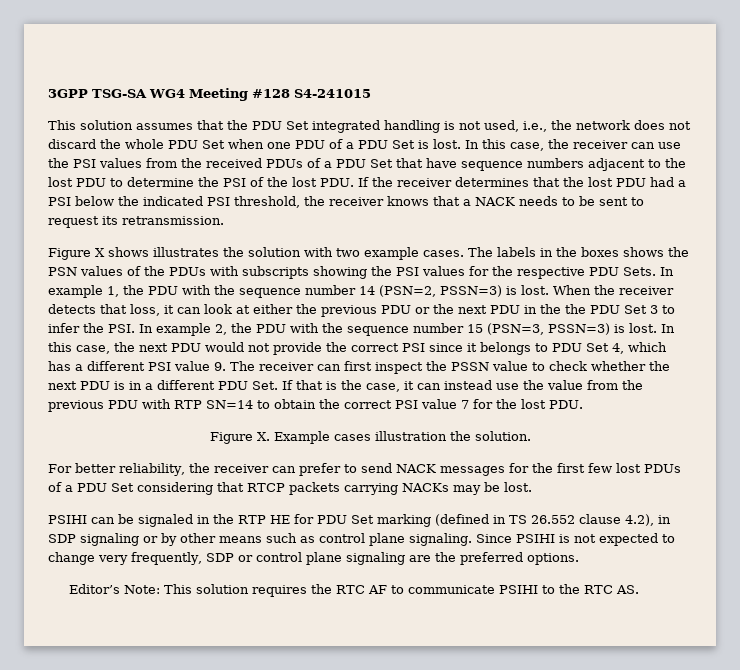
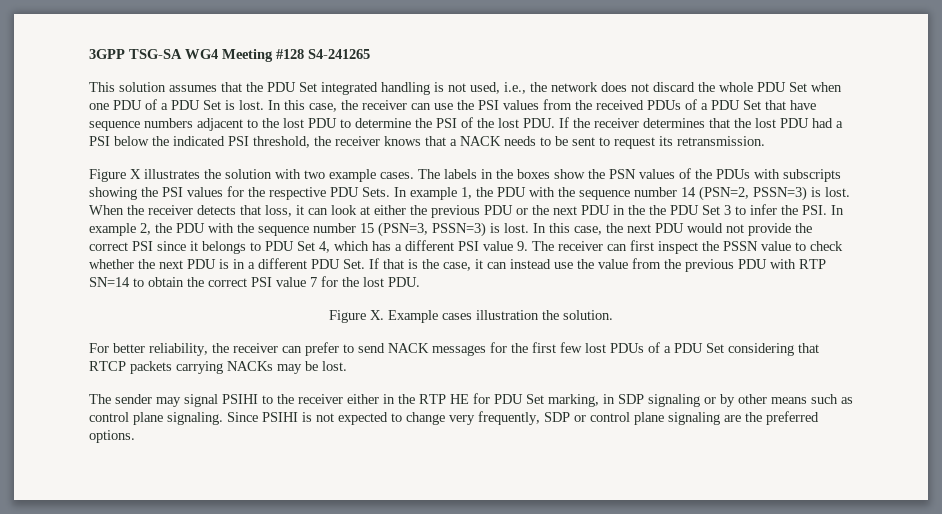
[294,89,371,98] S4-241015 -> [308,49,370,59] S4-241265
[108,247,149,257] shows -> (141, 174) none
[623,247,664,257] shows -> [554,169,585,179] show
[48,514,193,527] PSIHI can be signaled -> [89,394,379,407] The sender may signal PSIHI to the receiver either
[377,514,654,527] marking (defined in TS 26.552 clause 4.2), -> [548,394,599,407] marking,
[69,584,640,597] // Editor’s Note: This solution requires the RTC AF to communicate PSIHI to the RTC AS. -> (135, 436) none

